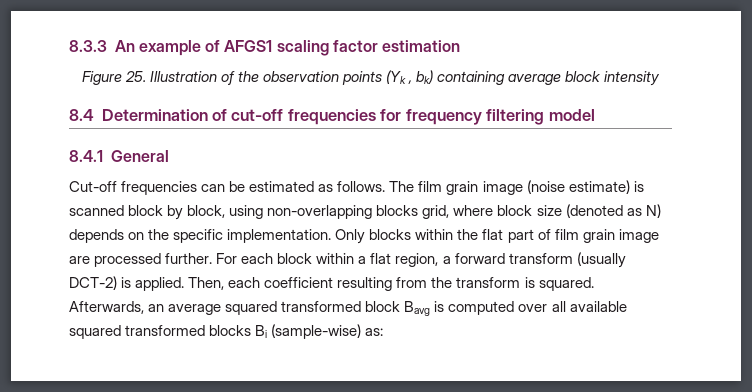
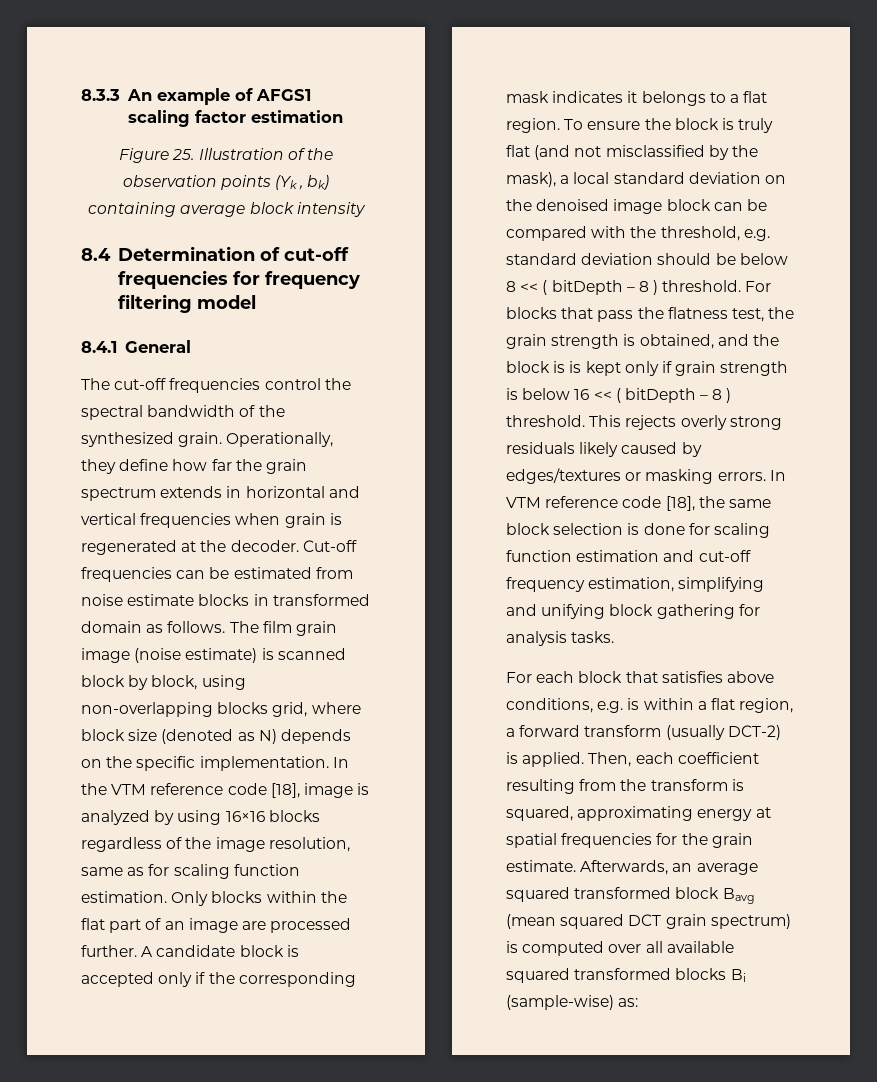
(169, 156) none -> [81,378,351,393] [81,405,285,420] [81,432,334,447] [81,459,307,474] [81,486,360,501] [81,513,342,528] [81,540,299,555] The cut-off frequencies control the spectral bandwidth of the synthesized grain. Operationally, they define how far the grain spectrum extends in horizontal and vertical frequencies when grain is regenerated at the decoder.
(315, 186) none -> [315,567,353,579] [81,594,370,606] [81,621,142,633] from noise estimate blocks in transformed domain
(332, 236) none -> [332,757,349,768] [81,783,370,798] [81,810,320,825] [81,837,350,852] [81,864,300,879] [81,891,167,903] In the VTM reference code [18], image is analyzed by using 16×16 blocks regardless of the image resolution, same as for scaling function estimation.
[554,229,615,243] film grain -> [164,921,185,930] an
[216,253,313,264] For each block -> [141,945,299,957] [81,972,356,987] [506,91,768,106] [506,118,774,133] [506,145,758,160] [506,172,786,187] [506,199,767,214] [506,226,770,241] [506,253,788,265] [506,280,772,295] [506,307,795,322] [506,334,779,349] [506,361,789,376] [506,388,732,403] [506,415,782,430] [506,442,702,457] [506,468,786,484] [506,496,771,511] [506,523,770,538] [506,550,751,562] [506,577,765,592] [506,604,760,619] [506,631,615,646] [506,671,774,683] [506,698,640,713] A candidate block is accepted only if the corresponding mask indicates it belongs to a flat region. To ensure the block is truly flat (and not misclassified by the mask), a local standard deviation on the denoised image block can be compared with the threshold, e.g. standard deviation should be below 8 << ( bitDepth – 8 ) threshold. For blocks that pass the flatness test, the grain strength is obtained, and the block is is kept only if grain strength is below 16 << ( bitDepth – 8 ) threshold. This rejects overly strong residuals likely caused by edges/textures or masking errors. In VTM reference code [18], the same block selection is done for scaling function estimation and cut-off frequency estimation, simplifying and unifying block gathering for analysis tasks. // For each block that satisfies above conditions, e.g. is
[538,277,594,291] squared. -> [506,806,771,821] [506,833,753,848] [506,860,576,872] squared, approximating energy at spatial frequencies for the grain estimate.
(431, 308) none -> [506,914,791,929] (mean squared DCT grain spectrum)

